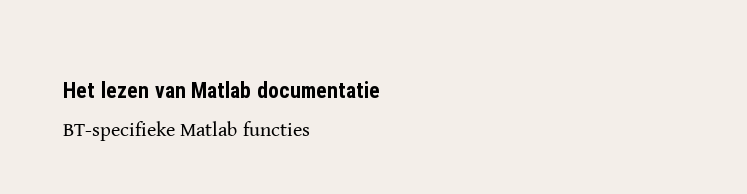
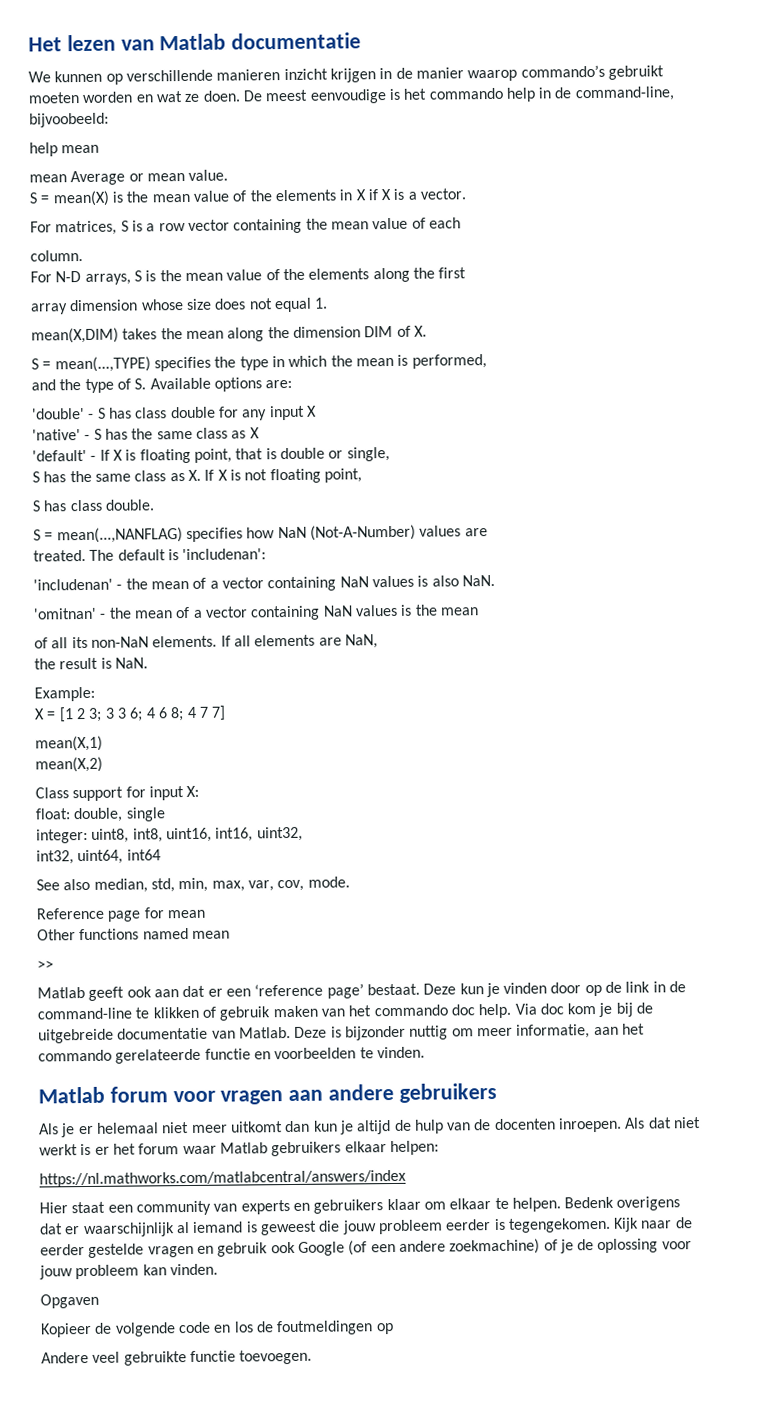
[63,121,310,141] BT-specifieke Matlab functies -> [28,64,664,85] [28,86,675,104] [29,112,109,128] [29,142,100,157] [29,169,229,186] [29,188,467,207] [30,217,461,236] [30,249,83,262] [30,267,467,285] [30,297,329,315] [31,325,427,344] [31,354,487,373] [31,377,293,393] [32,405,317,421] [32,427,260,441] [32,447,390,464] [32,468,362,484] [32,499,155,512] [33,524,488,544] [33,548,267,562] [33,574,495,592] [33,604,479,621] [34,634,378,649] [34,657,148,670] [34,686,95,702] [34,705,227,723] [35,735,103,752] [35,756,103,773] [35,785,200,802] [35,807,166,823] [36,826,303,844] [36,849,161,865] [36,876,350,893] [36,907,205,922] [37,927,230,941] [37,960,54,970] [37,981,687,1001] [37,1002,654,1021] [38,1023,645,1044] [38,1046,425,1064] [38,1082,497,1105] [38,1116,702,1138] [39,1140,439,1157] [39,1169,406,1188] [39,1196,681,1216] [39,1217,693,1238] [40,1238,692,1258] [39,1263,218,1280] [40,1293,99,1309] [40,1320,394,1338] [41,1349,313,1366] We kunnen op verschillende manieren inzicht krijgen in de manier waarop commando’s gebruikt moeten worden en wat ze doen. De meest eenvoudige is het commando help in de command-line, bijvoobeeld: // help mean // mean Average or mean value. // S = mean(X) is the mean value of the elements in X if X is a vector. // For matrices, S is a row vector containing the mean value of each // column. // For N-D arrays, S is the mean value of the elements along the first // array dimension whose size does not equal 1. // mean(X,DIM) takes the mean along the dimension DIM of X. // S = mean(...,TYPE) specifies the type in which the mean is performed, // and the type of S. Available options are: // 'double' - S has class double for any input X // 'native' - S has the same class as X // 'default' - If X is floating point, that is double or single, // S has the same class as X. If X is not floating point, // S has class double. // S = mean(...,NANFLAG) specifies how NaN (Not-A-Number) values are // treated. The default is 'includenan': // 'includenan' - the mean of a vector containing NaN values is also NaN. // 'omitnan' - the mean of a vector containing NaN values is the mean // of all its non-NaN elements. If all elements are NaN, // the result is NaN. // Example: // X = [1 2 3; 3 3 6; 4 6 8; 4 7 7] // mean(X,1) // mean(X,2) // Class support for input X: // float: double, single // integer: uint8, int8, uint16, int16, uint32, // int32, uint64, int64 // See also median, std, min, max, var, cov, mode. // Reference page for mean // Other functions named mean // >> // Matlab geeft ook aan dat er een ‘reference page’ bestaat. Deze kun je vinden door op de link in de command-line te klikken of gebruik maken van het commando doc help. Via doc kom je bij de uitgebreide documentatie van Matlab. Deze is bijzonder nuttig om meer informatie, aan het commando gerelateerde functie en voorbeelden te vinden. // Matlab forum voor vragen aan andere gebruikers // Als je er helemaal niet meer uitkomt dan kun je altijd de hulp van de docenten inroepen. Als dat niet werkt is er het forum waar Matlab gebruikers elkaar helpen: // https://nl.mathworks.com/matlabcentral/answers/index // Hier staat een community van experts en gebruikers klaar om elkaar te helpen. Bedenk overigens dat er waarschijnlijk al iemand is geweest die jouw probleem eerder is tegengekomen. Kijk naar de eerder gestelde vragen en gebruik ook Google (of een andere zoekmachine) of je de oplossing voor jouw probleem kan vinden. // Opgaven // Kopieer de volgende code en los de foutmeldingen op // Andere veel gebruikte functie toevoegen.

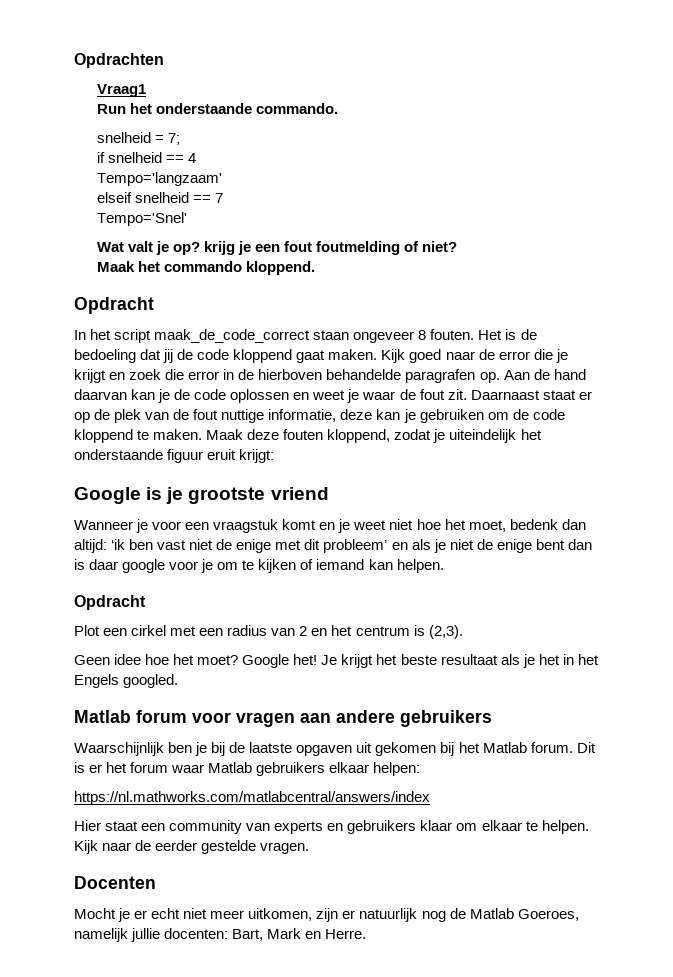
[28,32,362,52] [28,64,664,85] [28,86,675,104] [29,112,109,128] [29,142,100,157] [29,169,229,186] [29,188,467,207] [30,217,461,236] [30,249,83,262] [30,267,467,285] [30,297,329,315] [31,325,427,344] [31,354,487,373] [31,377,293,393] [32,405,317,421] [32,427,260,441] [32,447,390,464] [32,468,362,484] [32,499,155,512] [33,524,488,544] [33,548,267,562] [33,574,495,592] [33,604,479,621] [34,634,378,649] [34,657,148,670] [34,686,95,702] [34,705,227,723] [35,735,103,752] [35,756,103,773] [35,785,200,802] [35,807,166,823] [36,826,303,844] [36,849,161,865] [36,876,350,893] [36,907,205,922] [37,927,230,941] [37,960,54,970] [37,981,687,1001] [37,1002,654,1021] [38,1023,645,1044] [38,1046,425,1064] Het lezen van Matlab documentatie // We kunnen op verschillende manieren inzicht krijgen in de manier waarop commando’s gebruikt moeten worden en wat ze doen. De meest eenvoudige is het commando help in de command-line, bijvoobeeld: // help mean // mean Average or mean value. // S = mean(X) is the mean value of the elements in X if X is a vector. // For matrices, S is a row vector containing the mean value of each // column. // For N-D arrays, S is the mean value of the elements along the first // array dimension whose size does not equal 1. // mean(X,DIM) takes the mean along the dimension DIM of X. // S = mean(...,TYPE) specifies the type in which the mean is performed, // and the type of S. Available options are: // 'double' - S has class double for any input X // 'native' - S has the same class as X // 'default' - If X is floating point, that is double or single, // S has the same class as X. If X is not floating point, // S has class double. // S = mean(...,NANFLAG) specifies how NaN (Not-A-Number) values are // treated. The default is 'includenan': // 'includenan' - the mean of a vector containing NaN values is also NaN. // 'omitnan' - the mean of a vector containing NaN values is the mean // of all its non-NaN elements. If all elements are NaN, // the result is NaN. // Example: // X = [1 2 3; 3 3 6; 4 6 8; 4 7 7] // mean(X,1) // mean(X,2) // Class support for input X: // float: double, single // integer: uint8, int8, uint16, int16, uint32, // int32, uint64, int64 // See also median, std, min, max, var, cov, mode. // Reference page for mean // Other functions named mean // >> // Matlab geeft ook aan dat er een ‘reference page’ bestaat. Deze kun je vinden door op de link in de command-line te klikken of gebruik maken van het commando doc help. Via doc kom je bij de uitgebreide documentatie van Matlab. Deze is bijzonder nuttig om meer informatie, aan het commando gerelateerde functie en voorbeelden te vinden. -> [74,53,164,68] [96,84,146,97] [96,103,338,114] [96,132,180,145] [96,152,196,163] [96,172,222,186] [96,192,223,203] [96,212,187,226] [96,241,458,255] [96,261,315,275] [74,297,154,314] [74,329,537,343] [74,349,568,363] [74,369,586,383] [74,389,592,403] [74,409,565,423] [74,429,542,443] [74,449,275,463] [74,487,329,504] [74,519,586,533] [74,539,592,553] [74,559,444,573] [74,595,146,610] [74,625,463,639] [74,654,599,668] [74,674,179,688] Opdrachten // Vraag1 // Run het onderstaande commando. // snelheid = 7; // if snelheid == 4 // Tempo='langzaam' // elseif snelheid == 7 // Tempo='Snel' // Wat valt je op? krijg je een fout foutmelding of niet? // Maak het commando kloppend. // Opdracht // In het script maak_de_code_correct staan ongeveer 8 fouten. Het is de bedoeling dat jij de code kloppend gaat maken. Kijk goed naar de error die je krijgt en zoek die error in de hierboven behandelde paragrafen op. Aan de hand daarvan kan je de code oplossen en weet je waar de fout zit. Daarnaast staat er op de plek van de fout nuttige informatie, deze kan je gebruiken om de code kloppend te maken. Maak deze fouten kloppend, zodat je uiteindelijk het onderstaande figuur eruit krijgt: // Google is je grootste vriend // Wanneer je voor een vraagstuk komt en je weet niet hoe het moet, bedenk dan altijd: ‘ik ben vast niet de enige met dit probleem’ en als je niet de enige bent dan is daar google voor je om te kijken of iemand kan helpen. // Opdracht // Plot een cirkel met een radius van 2 en het centrum is (2,3). // Geen idee hoe het moet? Google het! Je krijgt het beste resultaat als je het in het Engels googled.
[38,1116,702,1138] [39,1144,78,1156] Als je er helemaal niet meer uitkomt dan kun je altijd de hulp van de docenten inroepen. Als dat niet werkt -> [74,742,596,756] Waarschijnlijk ben je bij de laatste opgaven uit gekomen bij het Matlab forum. Dit
[564,1196,681,1211] [39,1217,611,1238] Bedenk overigens dat er waarschijnlijk al iemand is geweest die jouw probleem eerder is tegengekomen. -> (589, 827) none
[147,1238,692,1258] [39,1263,218,1280] [40,1293,99,1309] [40,1320,394,1338] [41,1349,313,1366] vragen en gebruik ook Google (of een andere zoekmachine) of je de oplossing voor jouw probleem kan vinden. // Opgaven // Kopieer de volgende code en los de foutmeldingen op // Andere veel gebruikte functie toevoegen. -> [260,842,310,854] [74,876,156,889] [74,908,579,922] [74,928,367,942] vragen. // Docenten // Mocht je er echt niet meer uitkomen, zijn er natuurlijk nog de Matlab Goeroes, namelijk jullie docenten: Bart, Mark en Herre.

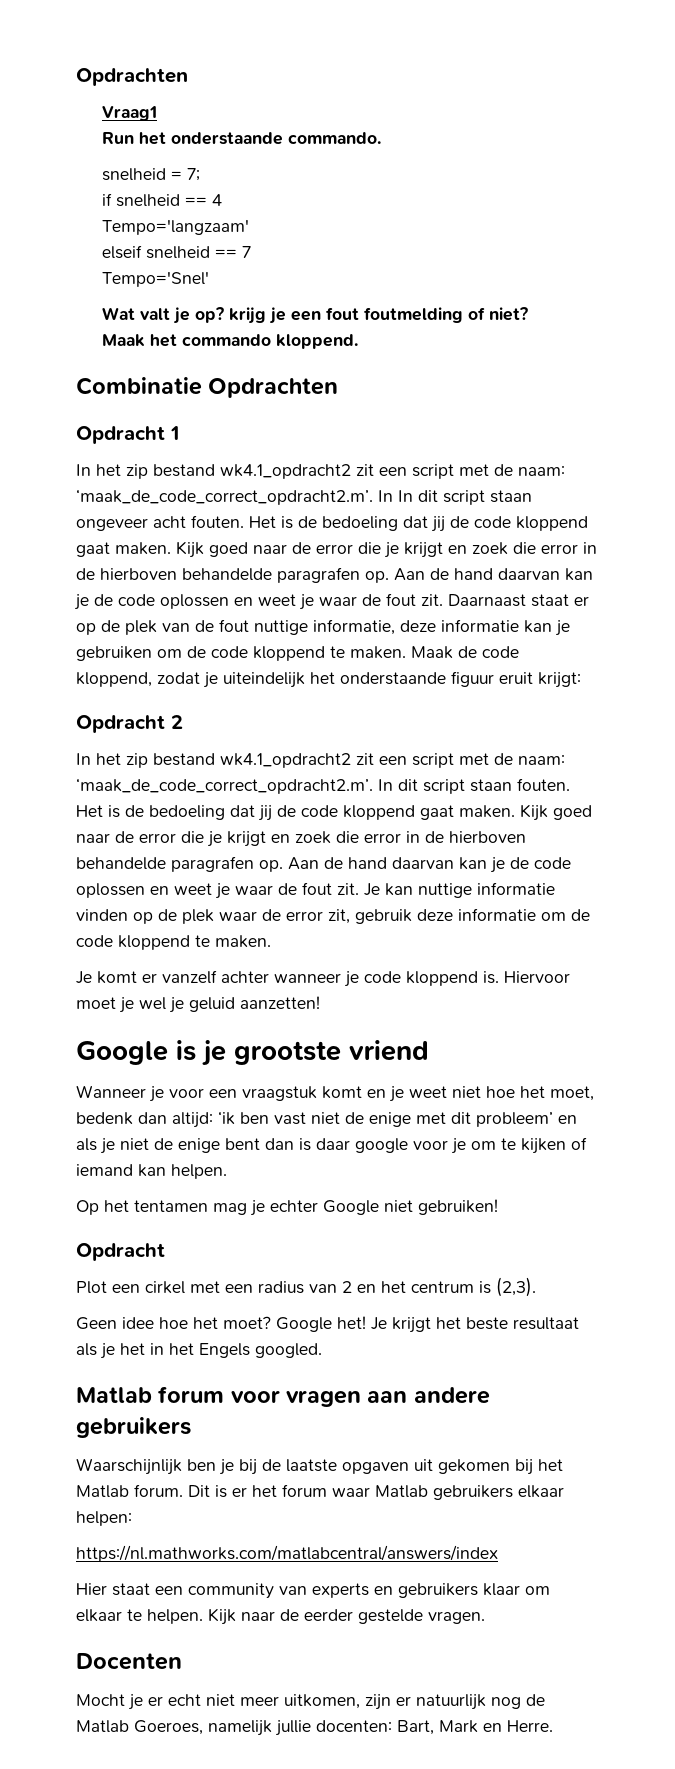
[74,297,154,314] [74,329,311,343] // Opdracht // In het script maak_de_code_correct -> [76,377,339,398] [76,426,179,444] [76,464,565,479] [76,489,485,505] // Combinatie Opdrachten // Opdracht 1 // In het zip bestand wk4.1_opdracht2 zit een script met de naam: ‘maak_de_code_correct_opdracht2.m’. In In dit script
[418,330,427,340] 8 -> [153,516,186,528] acht
(373, 414) none -> [441,619,519,632] informatie
[247,429,324,440] deze fouten -> [458,646,519,658] de code
(275, 456) none -> [76,715,183,733] [76,753,565,768] [76,778,570,794] [76,804,592,821] [76,831,526,847] [76,856,571,873] [76,882,555,899] [76,908,590,924] [76,935,271,950] [76,970,570,987] [76,996,320,1013] // Opdracht 2 // In het zip bestand wk4.1_opdracht2 zit een script met de naam: ‘maak_de_code_correct_opdracht2.m’. In dit script staan fouten. Het is de bedoeling dat jij de code kloppend gaat maken. Kijk goed naar de error die je krijgt en zoek die error in de hierboven behandelde paragrafen op. Aan de hand daarvan kan je de code oplossen en weet je waar de fout zit. Je kan nuttige informatie vinden op de plek waar de error zit, gebruik deze informatie om de code kloppend te maken. // Je komt er vanzelf achter wanneer je code kloppend is. Hiervoor moet je wel je geluid aanzetten!
(444, 566) none -> [76,1199,498,1216] // Op het tentamen mag je echter Google niet gebruiken!

